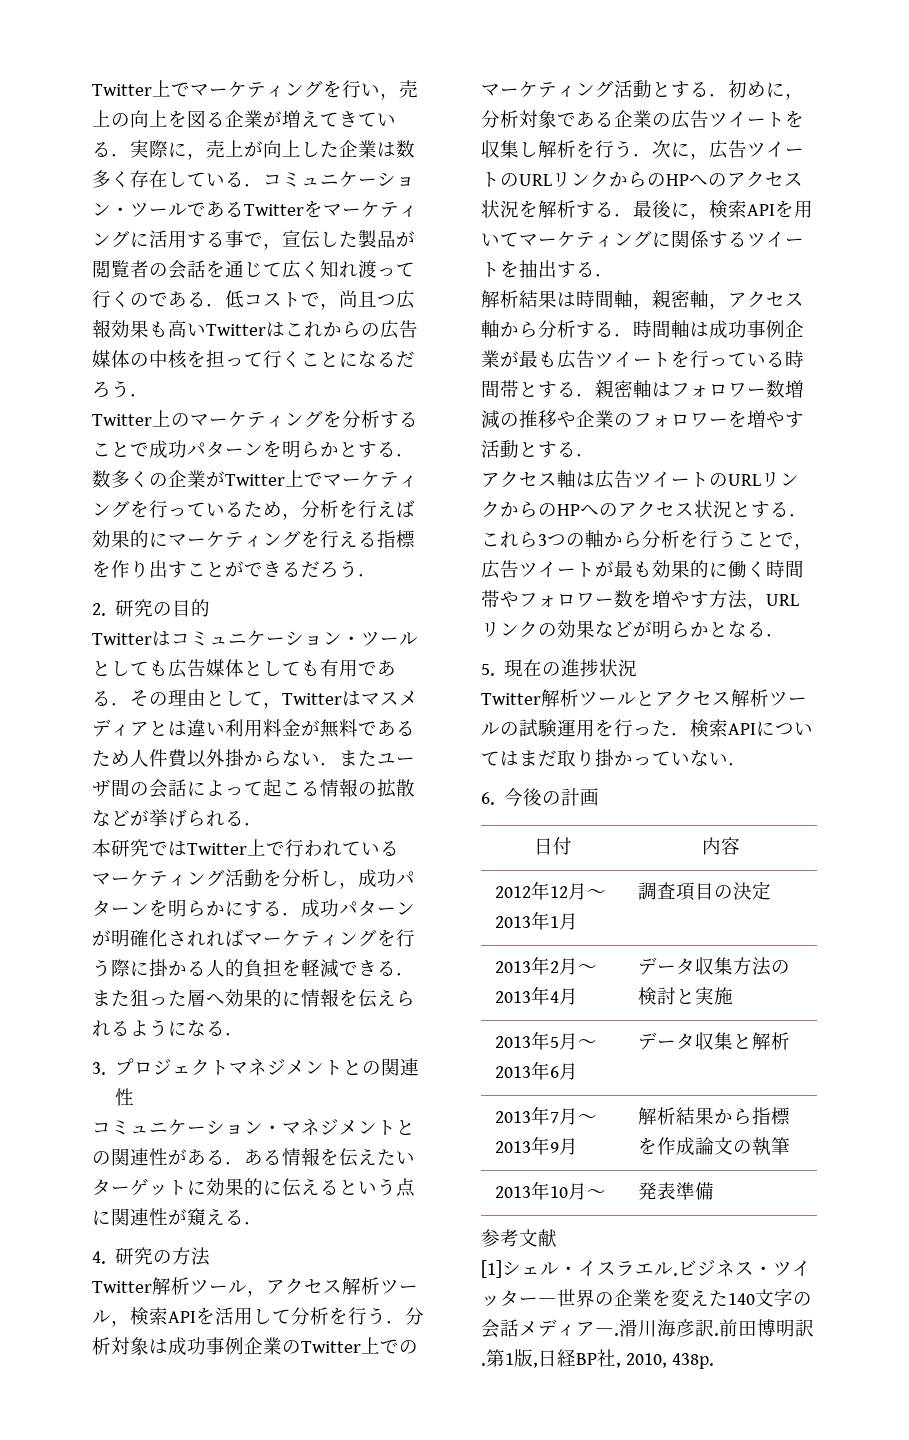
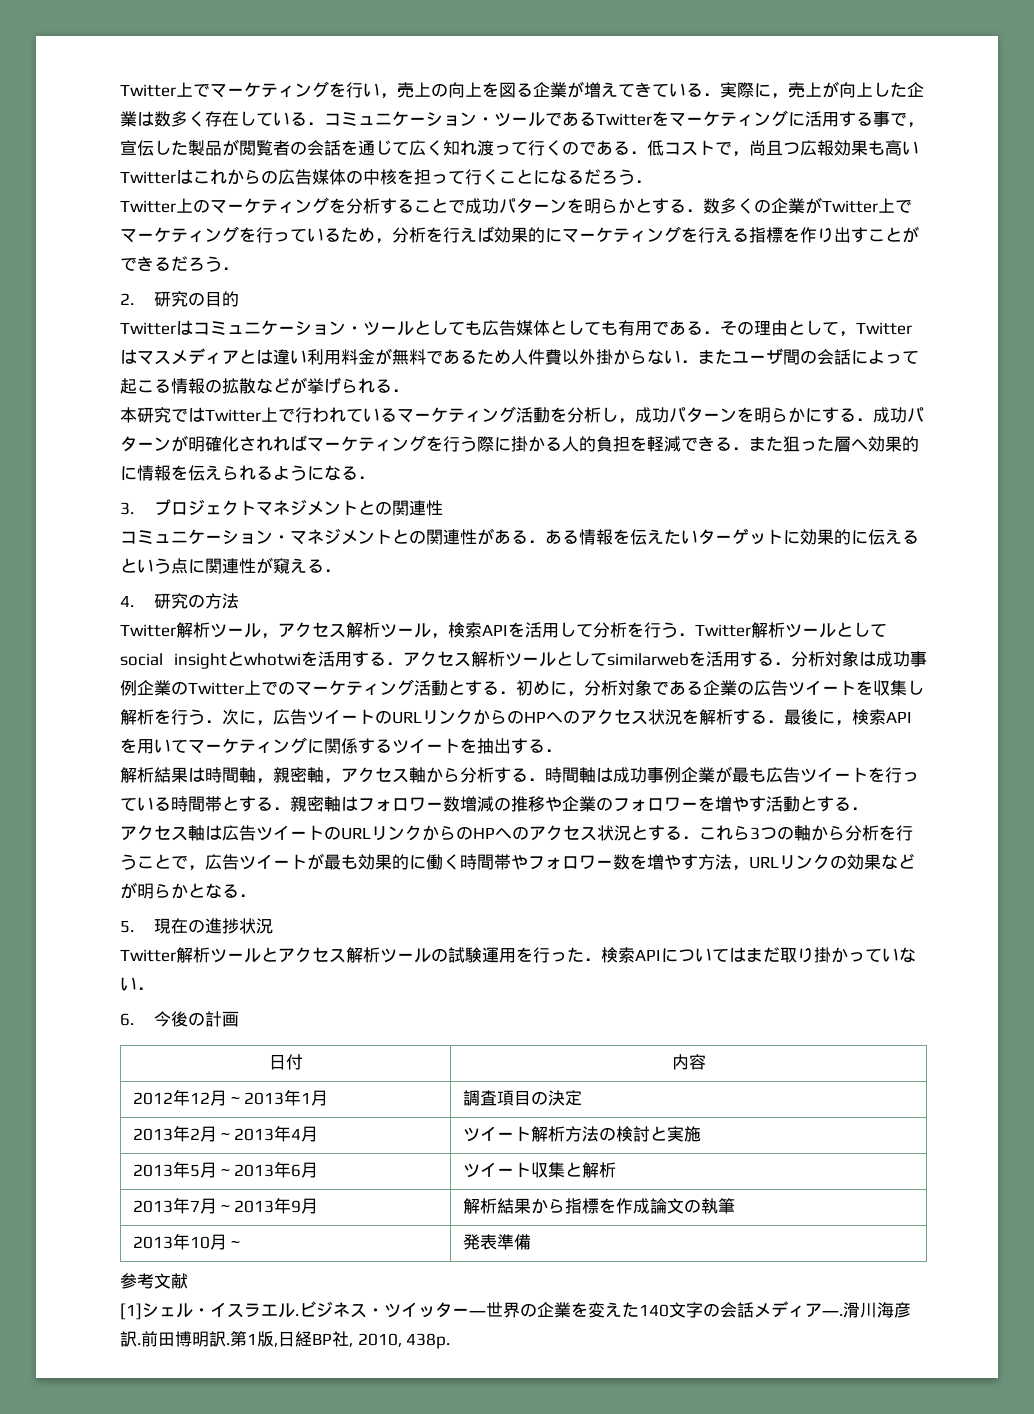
(405, 1322) none -> [695,622,887,638] [120,651,791,669] Twitter解析ツールとしてsocial insightとwhotwiを活用する．アクセス解析ツールとしてsimilarwebを活用する．
[638,957,734,975] データ収集 -> [463,1126,566,1142] ツイート解析
[638,1032,696,1050] データ -> [463,1162,532,1178] ツイート

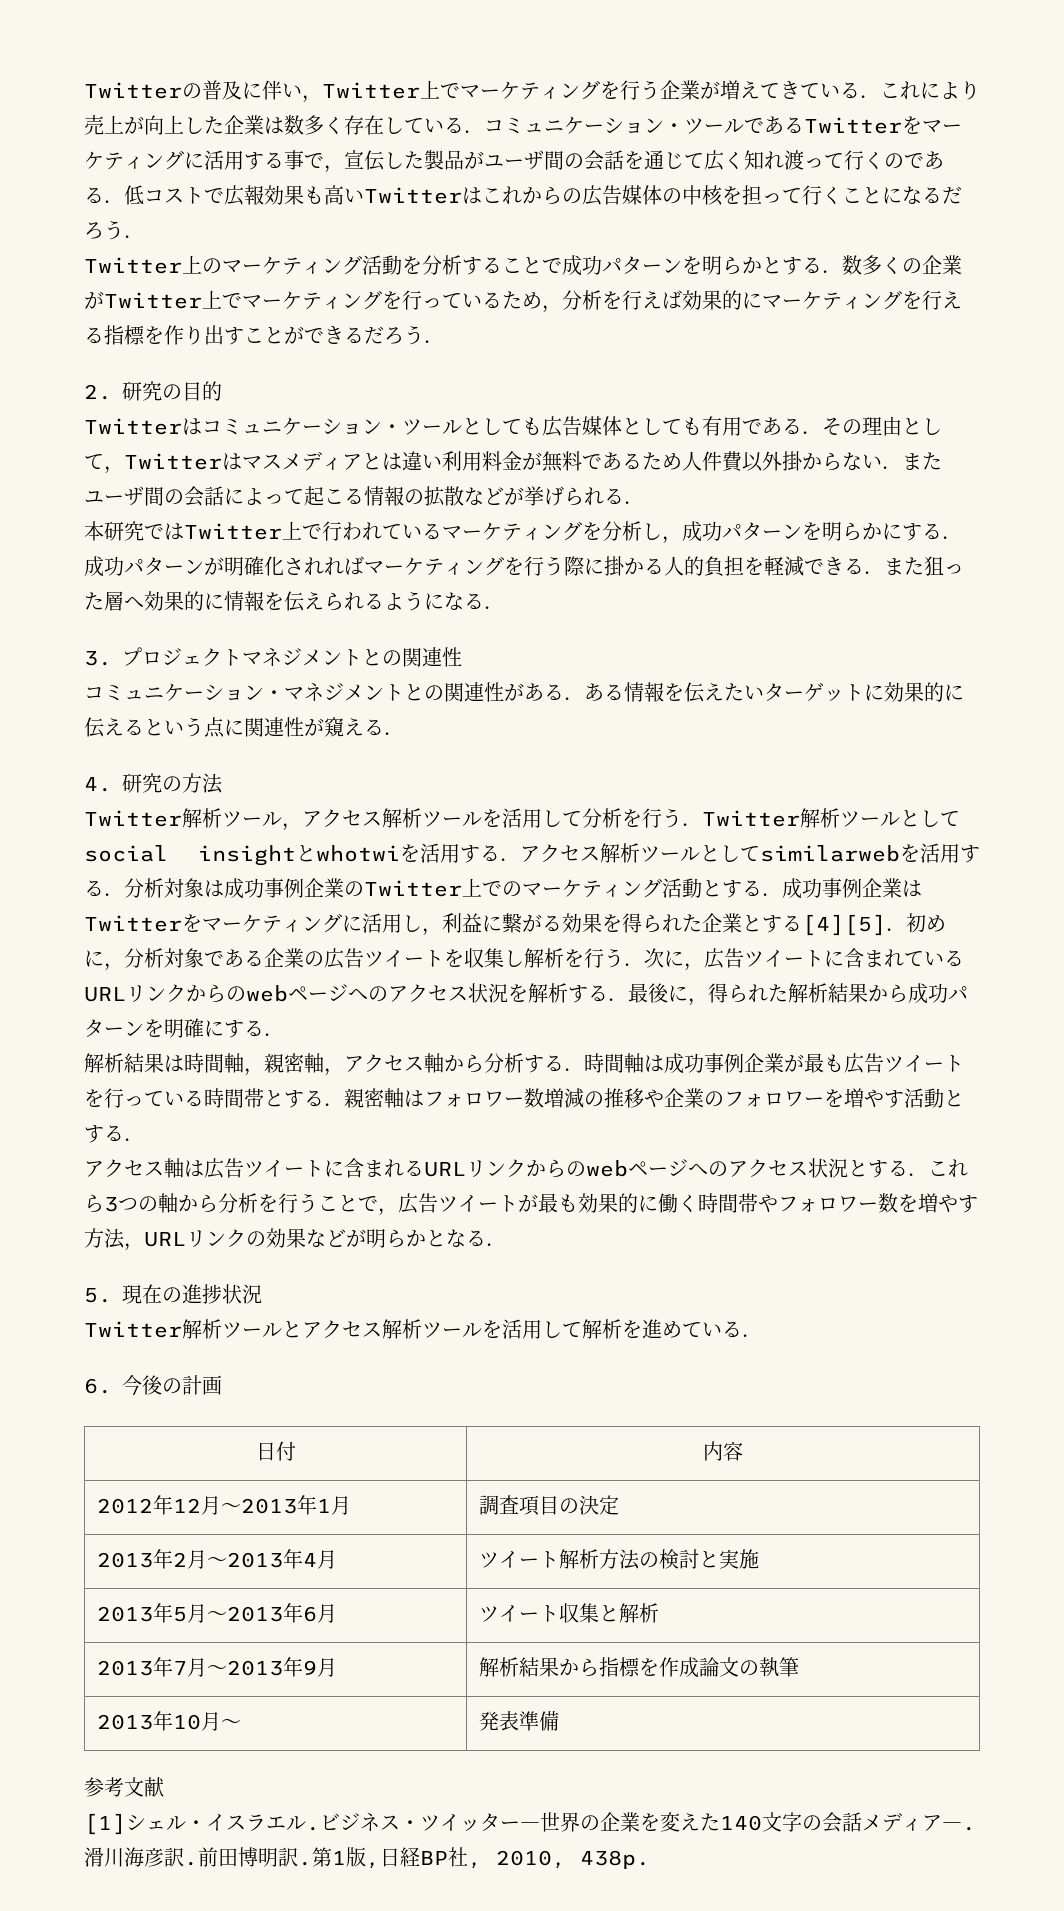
[120,81,533,99] Twitter上でマーケティングを行い，売上の向上を図る -> [84,80,660,103] Twitterの普及に伴い，Twitter上でマーケティングを行う
[720,82,788,99] 実際に， -> [880,81,980,100] これにより
[239,140,290,156] 閲覧者 -> [484,150,564,170] ユーザ間
[732,140,800,157] ，尚且つ -> (224, 195) none
(329, 205) none -> [362,255,402,275] 活動
[516,407,550,423] 活動 -> (582, 531) none
[431,622,508,639] ，検索API -> (482, 819) none
(516, 692) none -> [782,878,922,899] [84,913,906,936] 成功事例企業はTwitterをマーケティングに活用し，利益に繋がる効果を得られた企業とする[4][5]．
[375,709,546,725] のURLリンクからのHP -> [824,948,964,968] [84,984,348,1003] に含まれているURLリンクからのwebページ
[852,709,912,725] [120,737,511,754] 検索APIを用いてマーケティングに関係するツイートを抽出 -> [708,983,968,1004] [84,1018,224,1038] 得られた解析結果から成功パターンを明確に
[324,825,495,841] のURLリンクからのHP -> [324,1158,688,1178] に含まれるURLリンクからのwebページ
[431,947,916,963] [120,977,137,991] の試験運用を行った．検索APIについてはまだ取り掛かっていない -> [482,1319,742,1339] を活用して解析を進めている

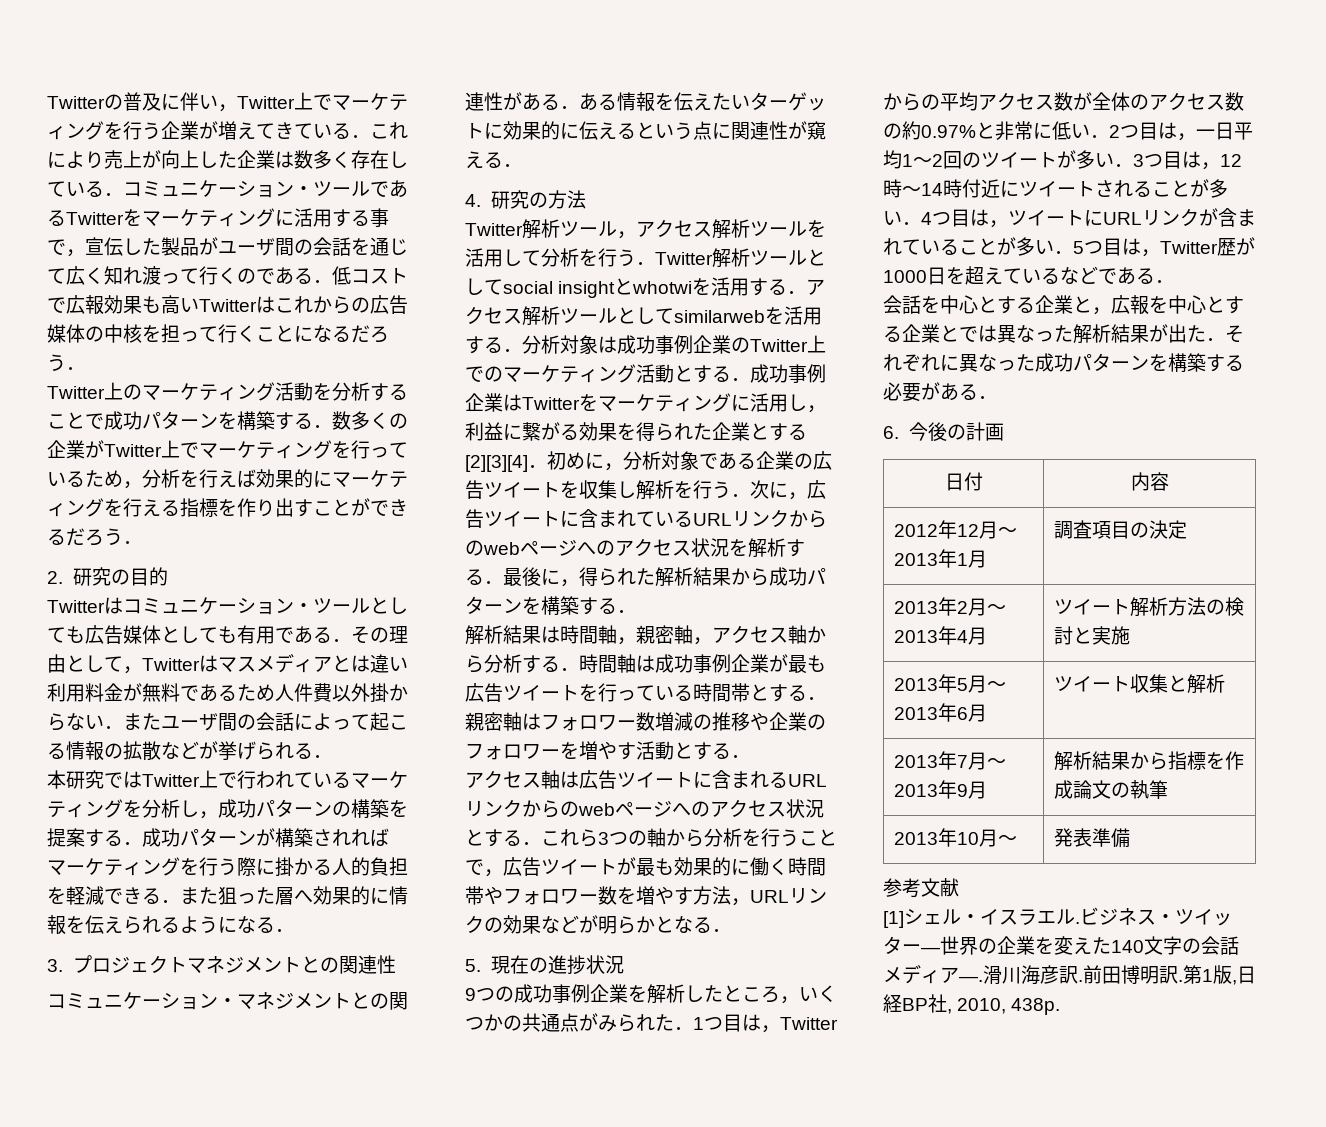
[702,256,782,275] 明らかと -> [237,411,275,430] 構築
[802,522,902,541] を明らかに -> [332,799,408,818] [47,828,85,847] の構築を提案
[224,556,284,576] 明確化 -> [275,828,313,847] 構築
[802,914,886,936] [4][5] -> [465,455,528,472] [2][3][4]
[164,1018,224,1038] 明確に -> [541,596,579,615] 構築
[84,1319,722,1339] Twitter解析ツールとアクセス解析ツールを活用して解析を進めてい -> [465,984,837,1004] [465,1013,838,1033] [883,92,1244,111] [883,121,1253,141] [883,150,1242,170] [883,179,1228,198] [883,208,1256,228] [883,237,1255,257] [883,266,1174,285] [883,295,1244,315] [883,324,1244,344] [883,353,1244,372] [883,382,959,402] 9つの成功事例企業を解析したところ，いくつかの共通点がみられた．1つ目は，Twitterからの平均アクセス数が全体のアクセス数の約0.97%と非常に低い．2つ目は，一日平均1～2回のツイートが多い．3つ目は，12時～14時付近にツイートされることが多い．4つ目は，ツイートにURLリンクが含まれていることが多い．5つ目は，Twitter歴が1000日を超えているなどである． // 会話を中心とする企業と，広報を中心とする企業とでは異なった解析結果が出た．それぞれに異なった成功パターンを構築する必要があ

